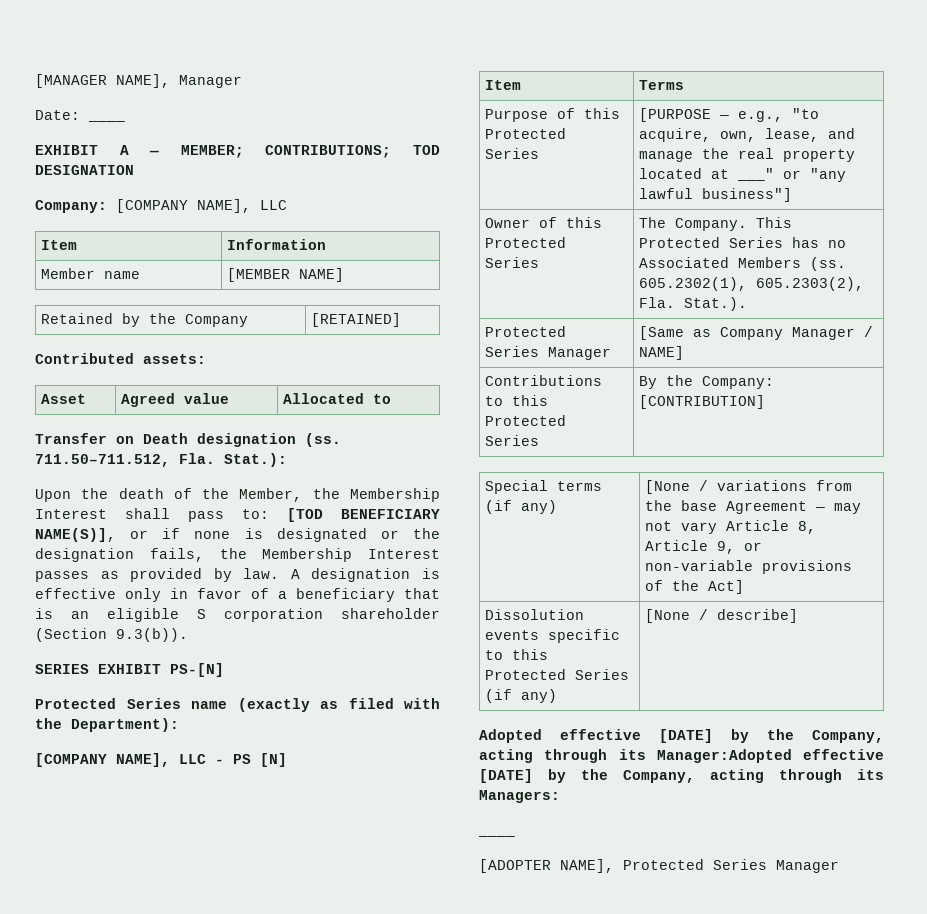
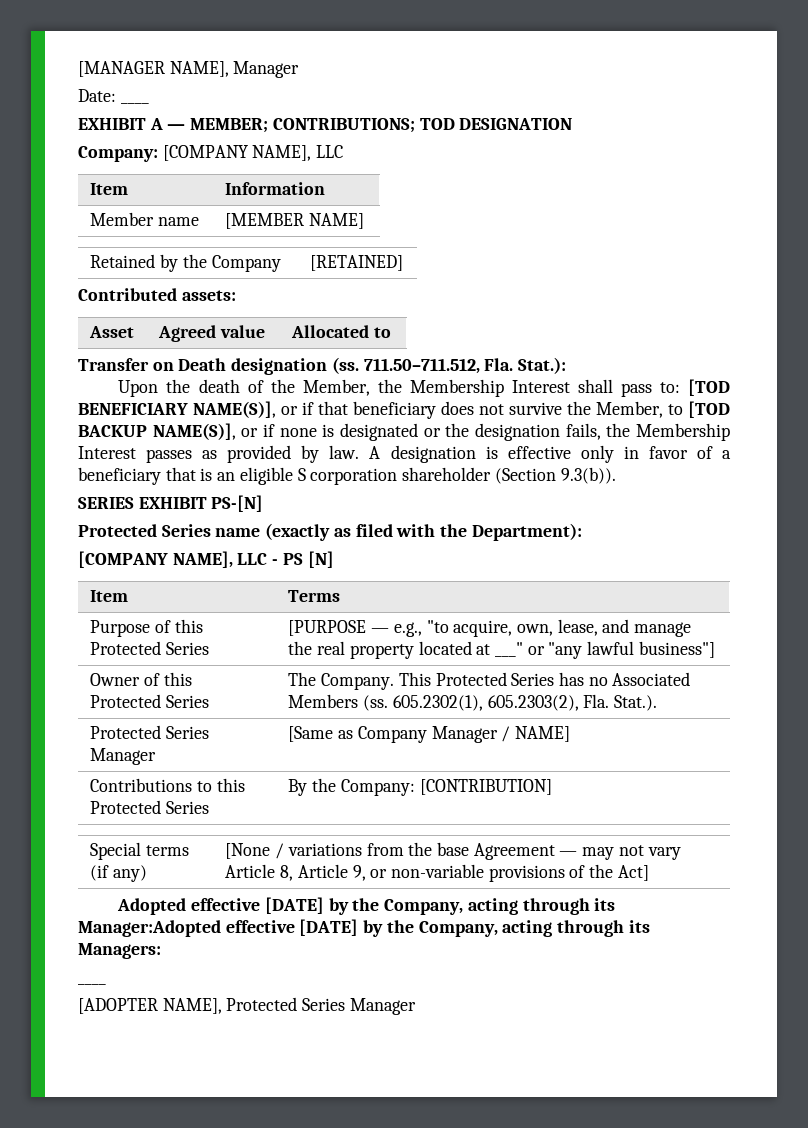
(181, 533) none -> [318,401,730,419] [78,423,275,440] that beneficiary does not survive the Member, to [TOD BACKUP NAME(S)], or if
[485,609,585,620] [485,629,621,643] [485,649,549,660] [485,669,630,680] [485,689,558,703] [645,609,799,623] // Dissolution events specific to this Protected Series (if any) | [None / describe] -> (649, 873) none

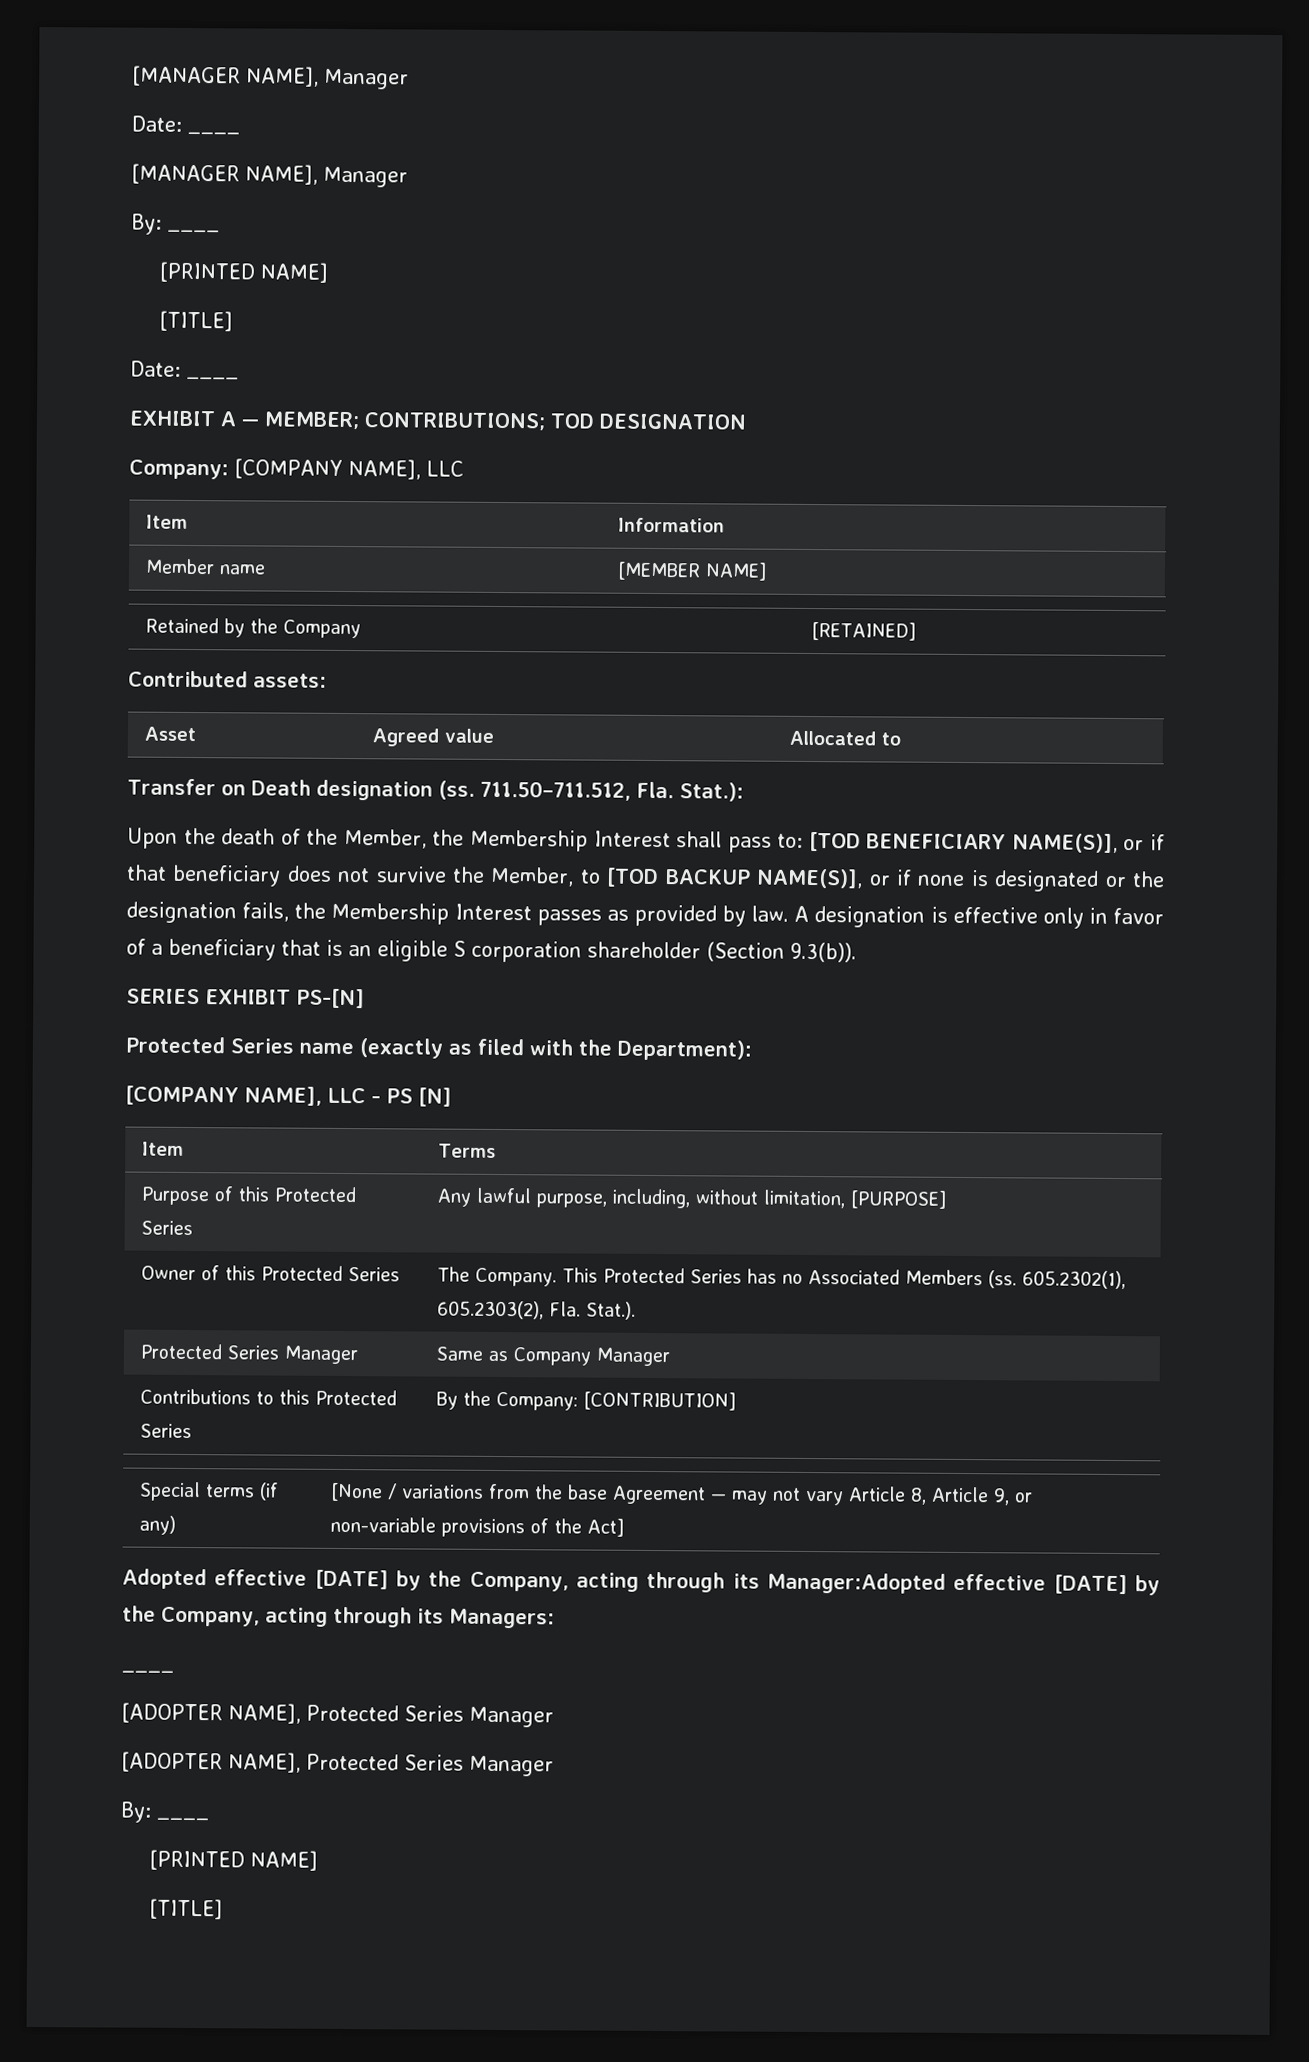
(149, 103) none -> [131,163,408,188] [131,213,220,235] [158,261,328,283] [158,310,233,332] [130,360,239,380] // [MANAGER NAME], Manager // By: ____ // [PRINTED NAME] // [TITLE] // Date: ____
[288,619,692,637] [288,641,715,659] [PURPOSE — e.g., "to acquire, own, lease, and manage the real property located at ___" or "any lawful business"] -> [437,1187,948,1209] Any lawful purpose, including, without limitation, [PURPOSE]
[288,726,334,742] [Same -> [436,1346,484,1361] Same
[501,726,570,742] / NAME] -> (671, 1357) none
(416, 1006) none -> [121,1751,554,1777] [120,1801,209,1823] [148,1849,318,1871] [148,1898,223,1920] // [ADOPTER NAME], Protected Series Manager // By: ____ // [PRINTED NAME] // [TITLE]

